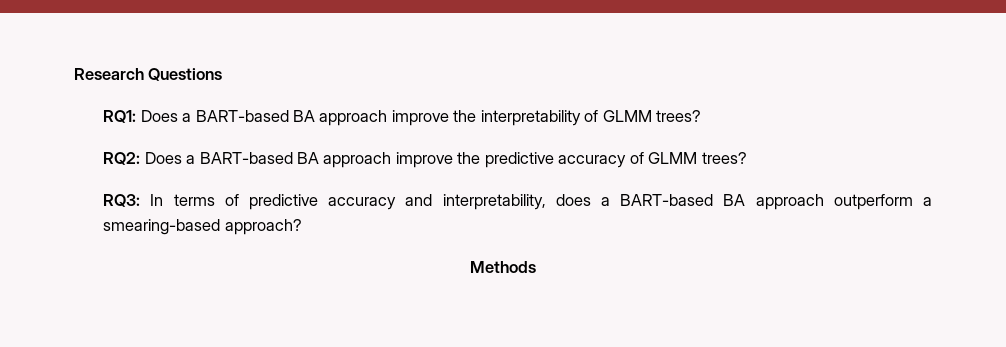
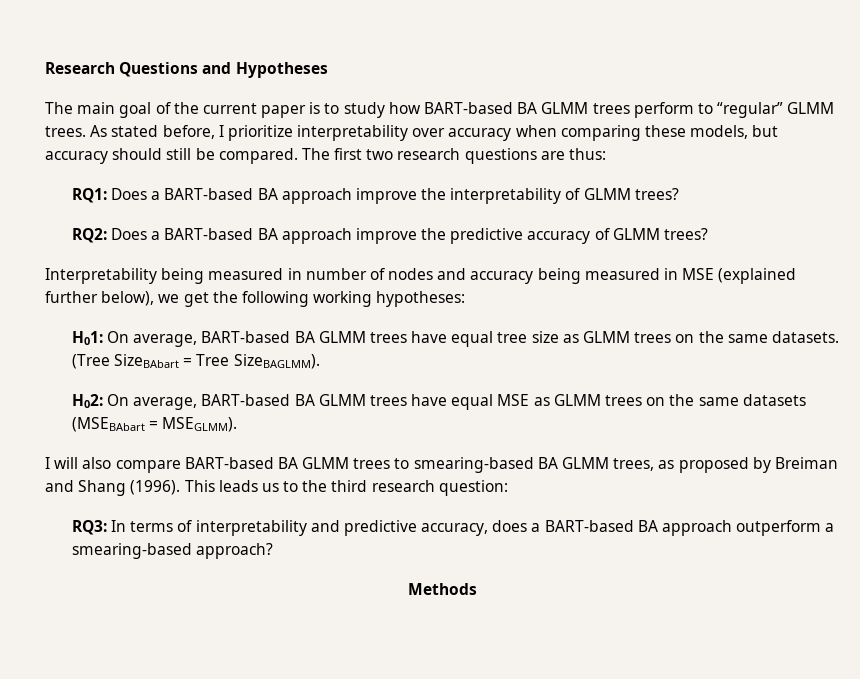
(223, 74) none -> [202,62,328,78] [45,102,835,118] [45,125,779,141] [45,148,607,164] and Hypotheses // The main goal of the current paper is to study how BART-based BA GLMM trees perform to “regular” GLMM trees. As stated before, I prioritize interpretability over accuracy when comparing these models, but accuracy should still be compared. The first two research questions are thus:
(747, 158) none -> [45,268,797,284] [45,291,466,307] [71,331,839,347] [71,354,320,369] [71,394,806,410] [71,417,238,432] [45,457,838,473] [45,480,508,496] // Interpretability being measured in number of nodes and accuracy being measured in MSE (explained further below), we get the following working hypotheses: // H01: On average, BART-based BA GLMM trees have equal tree size as GLMM trees on the same datasets. (Tree SizeBAbart = Tree SizeBAGLMM). // H02: On average, BART-based BA GLMM trees have equal MSE as GLMM trees on the same datasets (MSEBAbart = MSEGLMM). // I will also compare BART-based BA GLMM trees to smearing-based BA GLMM trees, as proposed by Breiman and Shang (1996). This leads us to the third research question:
[248,194,546,210] predictive accuracy and interpretability, -> [195,520,489,536] interpretability and predictive accuracy,

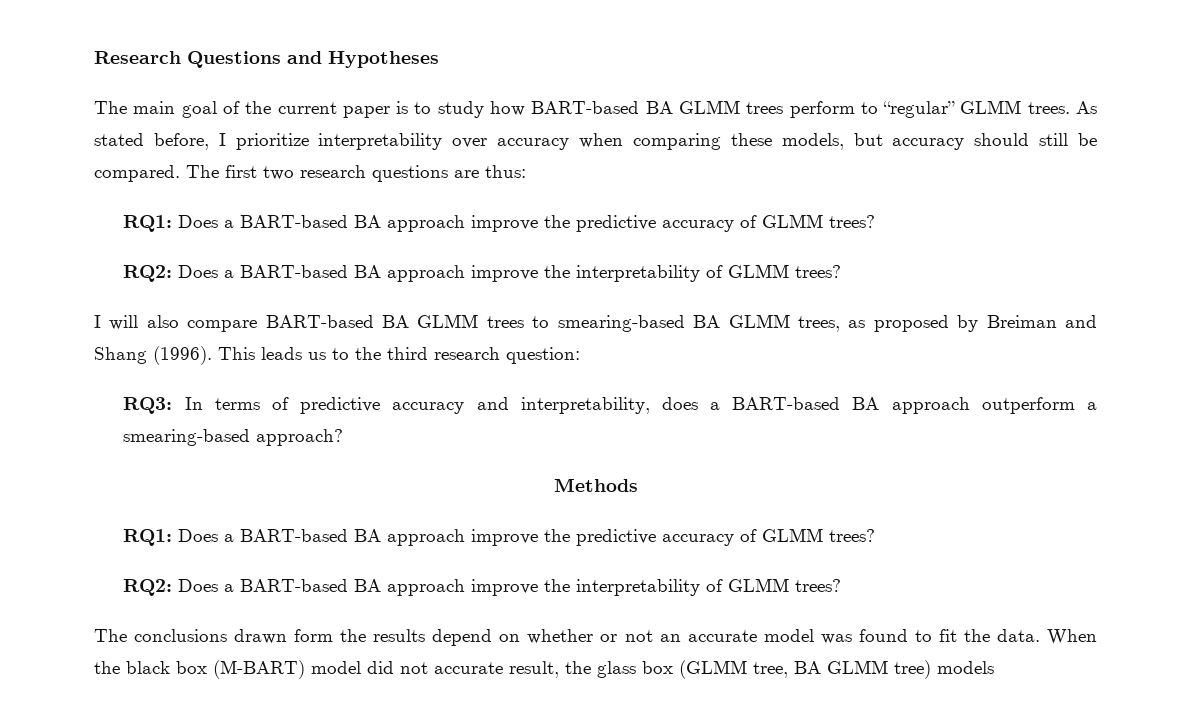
[450,188,562,204] interpretability -> [576,215,735,232] predictive accuracy
[450,228,709,244] [45,268,797,284] [45,291,466,307] [71,331,839,347] [71,354,320,369] [71,394,806,410] [71,417,238,432] predictive accuracy of GLMM trees? // Interpretability being measured in number of nodes and accuracy being measured in MSE (explained further below), we get the following working hypotheses: // H01: On average, BART-based BA GLMM trees have equal tree size as GLMM trees on the same datasets. (Tree SizeBAbart = Tree SizeBAGLMM). // H02: On average, BART-based BA GLMM trees have equal MSE as GLMM trees on the same datasets (MSEBAbart = MSEGLMM). -> [576,264,842,282] interpretability of GLMM trees?
[195,520,489,536] interpretability and predictive accuracy, -> [300,397,650,414] predictive accuracy and interpretability,
(477, 589) none -> [123,528,876,546] [123,578,842,596] [94,629,1097,646] [94,660,994,679] // RQ1: Does a BART-based BA approach improve the predictive accuracy of GLMM trees? // RQ2: Does a BART-based BA approach improve the interpretability of GLMM trees? // The conclusions drawn form the results depend on whether or not an accurate model was found to fit the data. When the black box (M-BART) model did not accurate result, the glass box (GLMM tree, BA GLMM tree) models

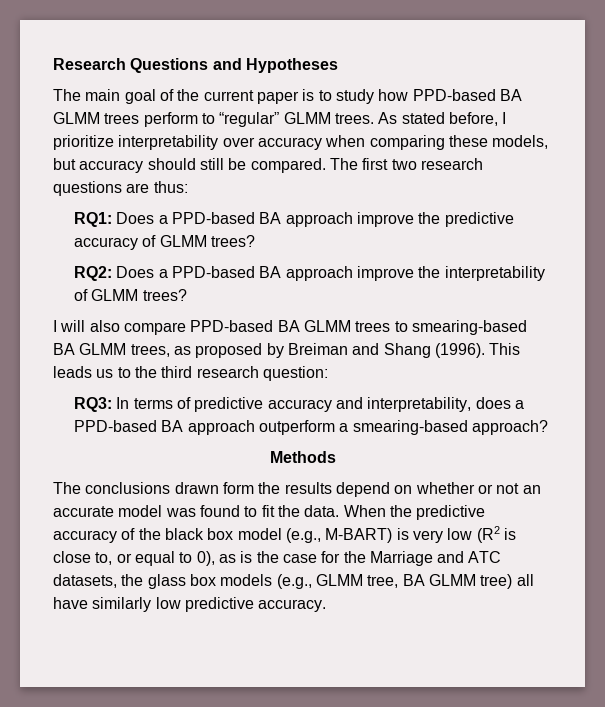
[531,101,640,114] BART-based -> [412,89,496,101] PPD-based
[240,215,349,228] BART-based -> [172,212,256,224] PPD-based
[240,265,349,278] BART-based -> [172,266,256,278] PPD-based
[265,315,374,328] BART-based -> [190,320,274,332] PPD-based
[732,397,841,410] BART-based -> [74,420,158,432] PPD-based
[123,528,876,546] [123,578,842,596] // RQ1: Does a BART-based BA approach improve the predictive accuracy of GLMM trees? // RQ2: Does a BART-based BA approach improve the interpretability of GLMM trees? -> (336, 457) none
[126,660,994,679] black box (M-BART) model did not accurate result, the glass box (GLMM tree, BA GLMM tree) models -> [416,505,486,520] [53,526,516,543] [53,551,502,566] [53,574,534,589] [53,597,327,612] predictive accuracy of the black box model (e.g., M-BART) is very low (R2 is close to, or equal to 0), as is the case for the Marriage and ATC datasets, the glass box models (e.g., GLMM tree, BA GLMM tree) all have similarly low predictive accuracy.

